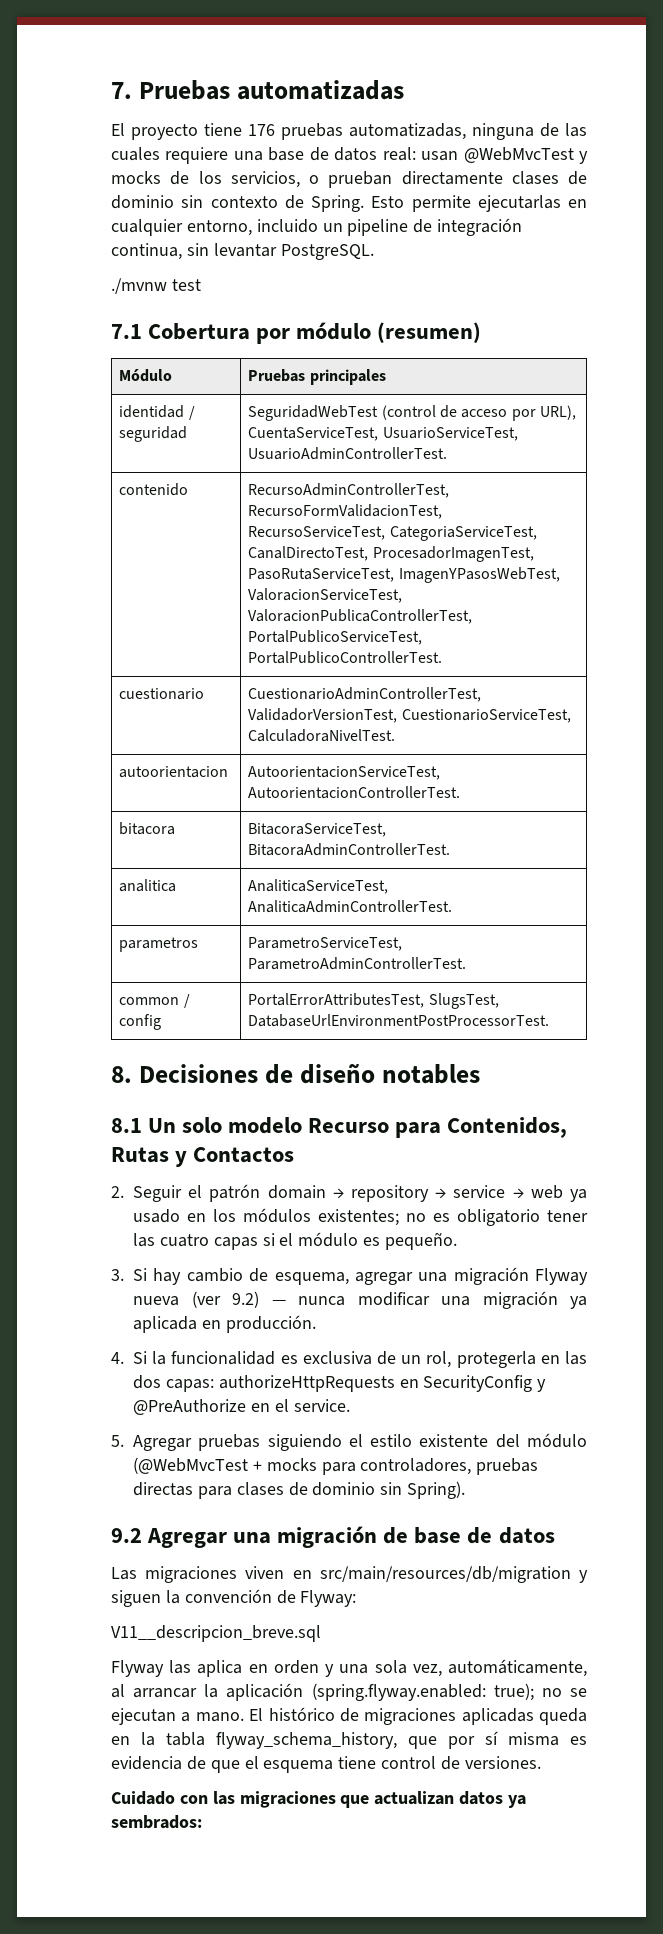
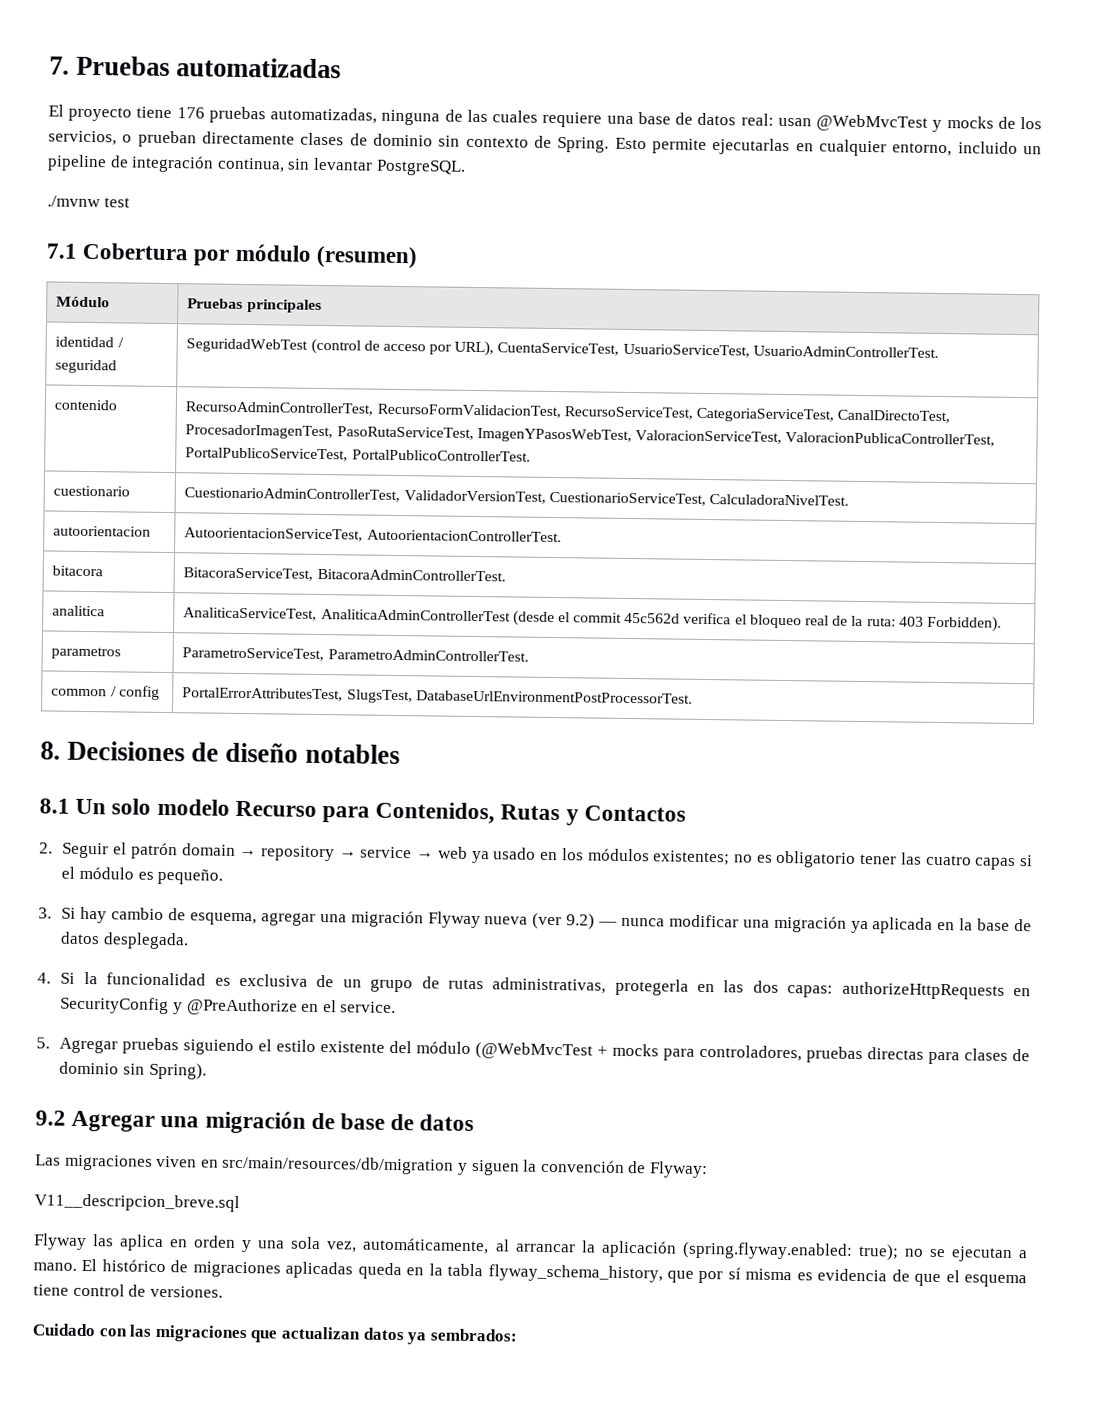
[248,900,453,913] AnaliticaAdminControllerTest. -> [320,608,1002,632] AnaliticaAdminControllerTest (desde el commit 45c562d verifica el bloqueo real de la ruta: 403 Forbidden).
[225,1315,316,1333] producción. -> [959,918,1033,932] [60,931,189,950] la base de datos desplegada.
[426,1351,452,1368] rol, -> [370,976,607,994] grupo de rutas administrativas,

